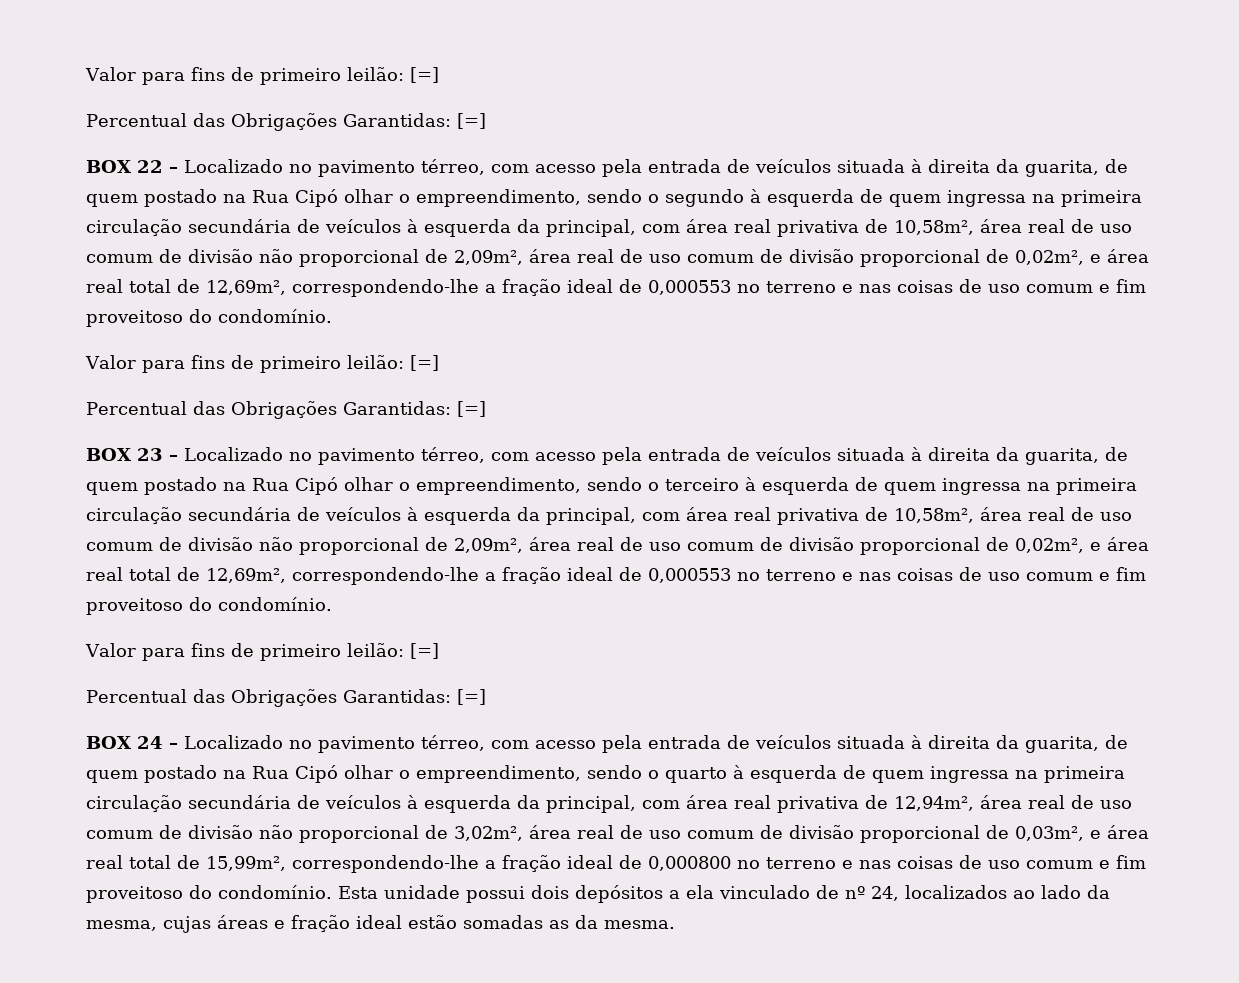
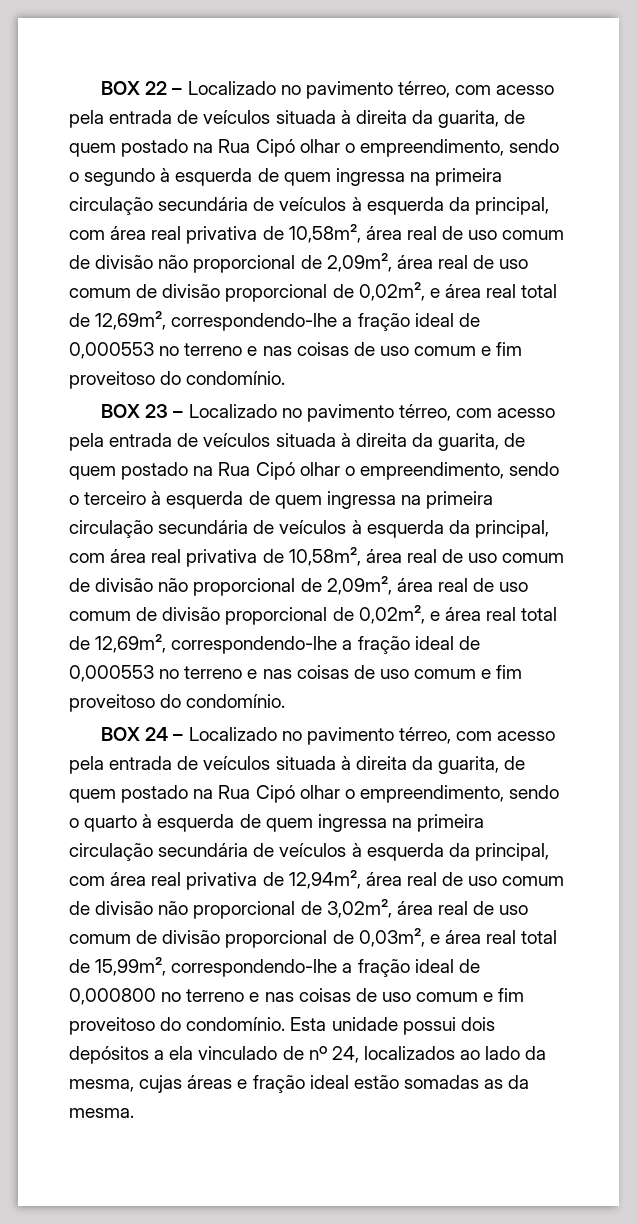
[85,67,439,85] [86,113,486,131] Valor para fins de primeiro leilão: [=] // Percentual das Obrigações Garantidas: [=] // -> (101, 88) none
[85,355,439,373] [86,401,486,419] // Valor para fins de primeiro leilão: [=] // Percentual das Obrigações Garantidas: [=] -> (286, 378) none
[85,643,439,661] [86,689,486,707] // Valor para fins de primeiro leilão: [=] // Percentual das Obrigações Garantidas: [=] -> (286, 701) none

